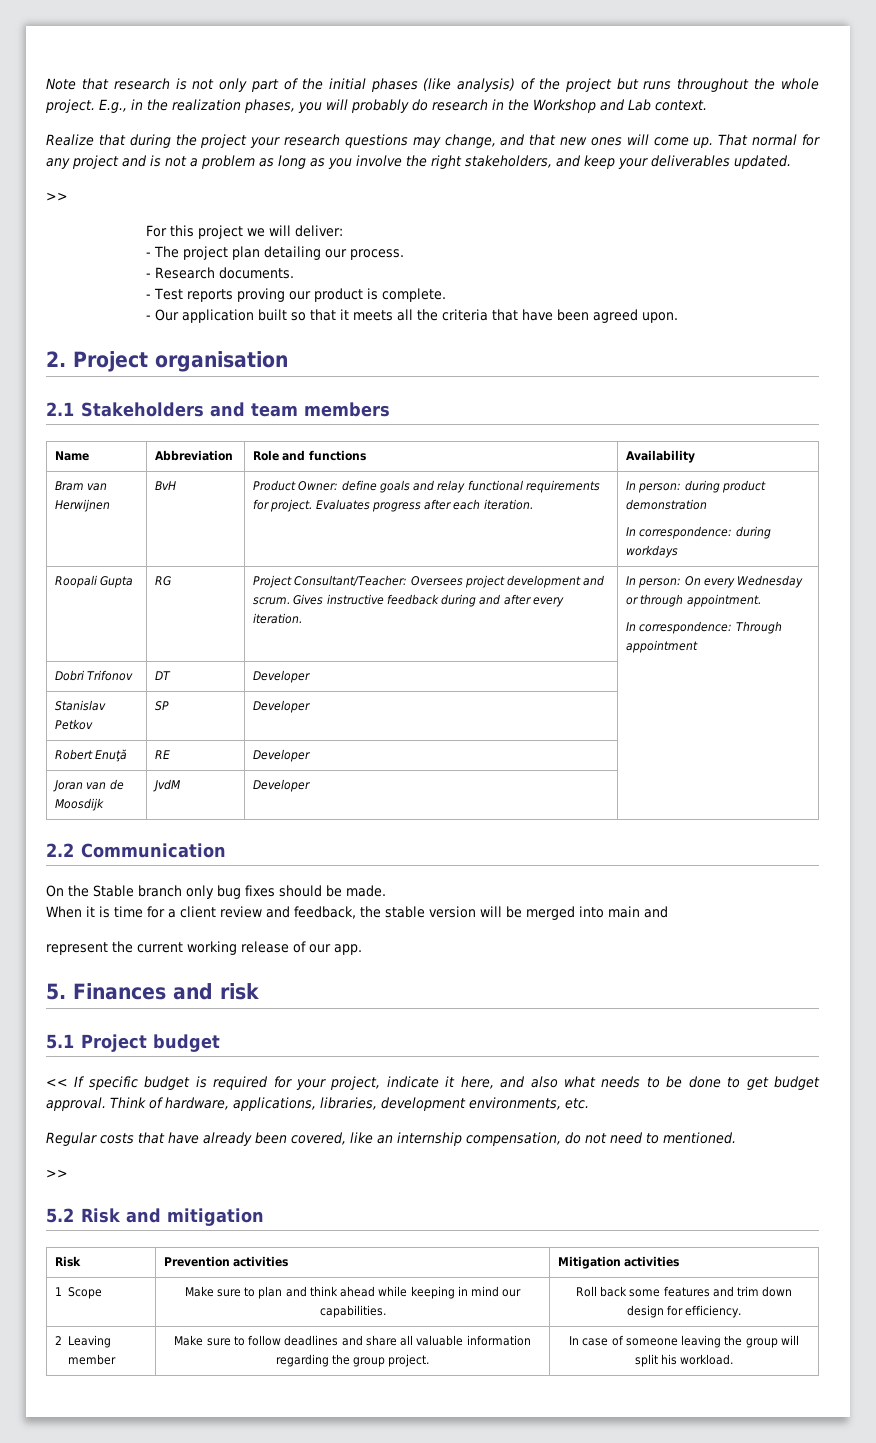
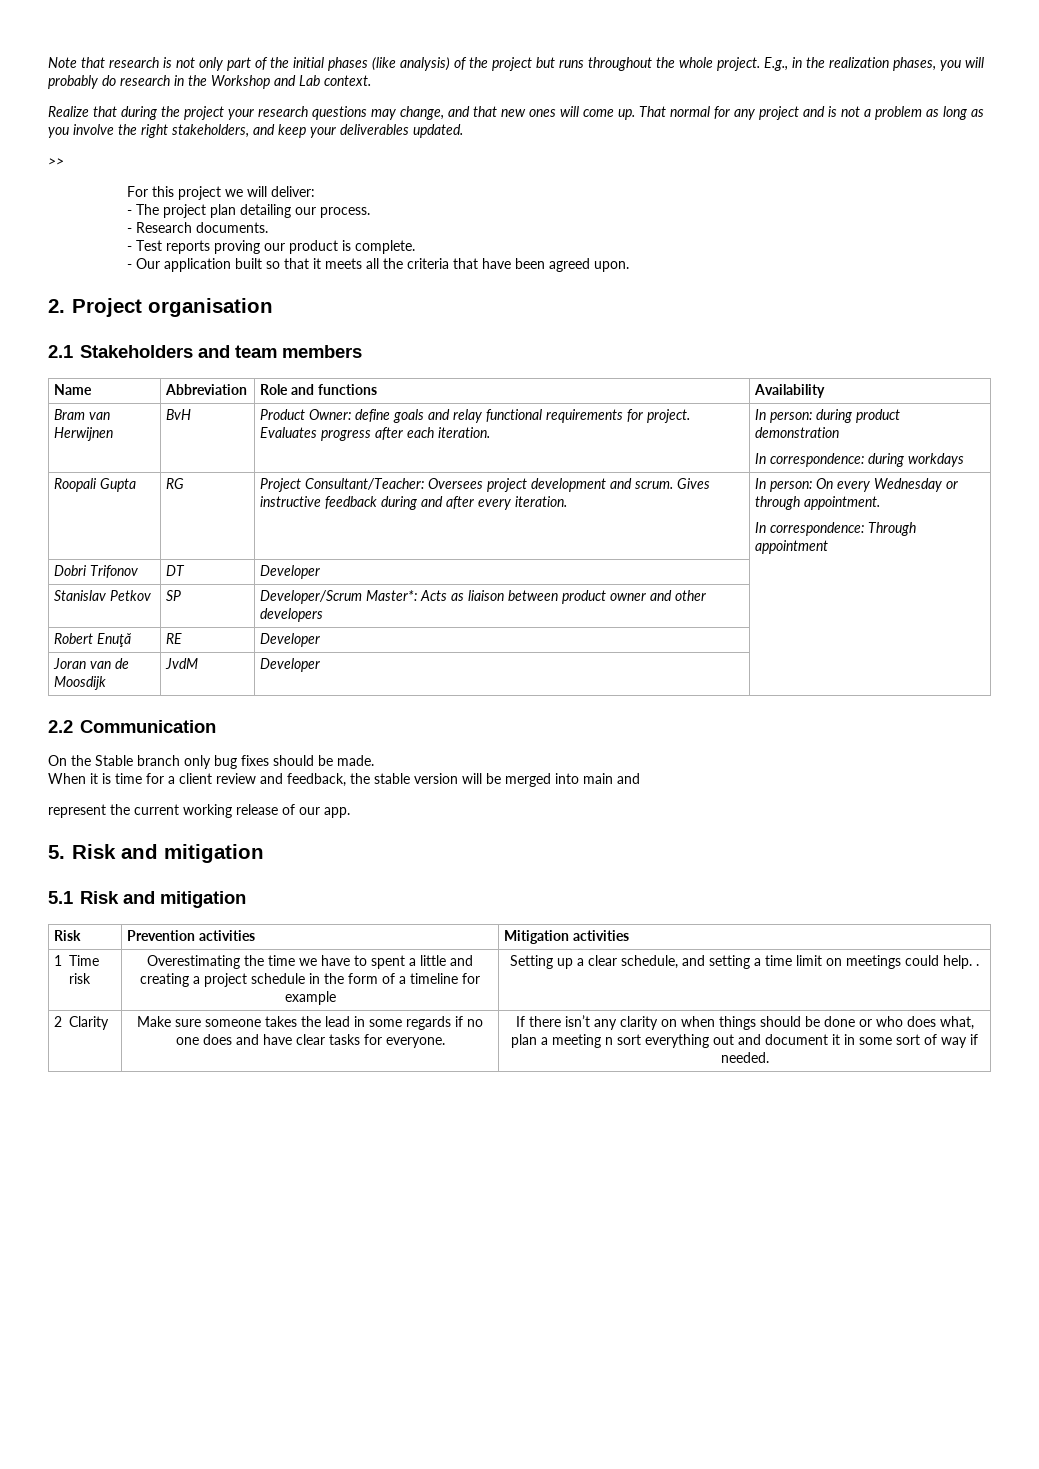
[253,700,311,713] Developer -> [259,590,706,604] [259,608,323,622] Developer/Scrum Master*: Acts as liaison between product owner and other developers
[72,983,259,1000] [46,1034,220,1052] [46,1076,821,1090] [46,1097,589,1111] [46,1132,736,1146] [46,1169,68,1178] [46,1208,74,1223] Finances and risk // 5.1 Project budget // << If specific budget is required for your project, indicate it here, and also what needs to be done to get budget approval. Think of hardware, applications, libraries, development environments, etc. // Regular costs that have already been covered, like an internship compensation, do not need to mentioned. // >> // 5.2 -> [72,844,264,863] [48,891,73,904] Risk and mitigation // 5.1
[68,1287,103,1299] [184,1286,522,1299] [319,1305,386,1318] [575,1286,793,1297] [626,1305,742,1318] [55,1335,112,1348] [68,1354,117,1365] [174,1335,531,1346] [275,1354,430,1367] [569,1335,799,1348] [634,1354,734,1367] Scope | Make sure to plan and think ahead while keeping in mind our capabilities. | Roll back some features and trim down design for efficiency. // 2 Leaving member | Make sure to follow deadlines and share all valuable information regarding the group project. | In case of someone leaving the group will split his workload. -> [68,955,99,966] [68,973,91,984] [147,955,473,969] [140,973,480,987] [284,991,336,1005] [510,955,979,969] [53,1016,109,1030] [137,1016,483,1030] [175,1034,445,1048] [515,1015,974,1030] [511,1034,978,1048] [720,1052,769,1063] Time risk | Overestimating the time we have to spent a little and creating a project schedule in the form of a timeline for example | Setting up a clear schedule, and setting a time limit on meetings could help. . // 2 Clarity | Make sure someone takes the lead in some regards if no one does and have clear tasks for everyone. | If there isn’t any clarity on when things should be done or who does what, plan a meeting n sort everything out and document it in some sort of way if needed.

